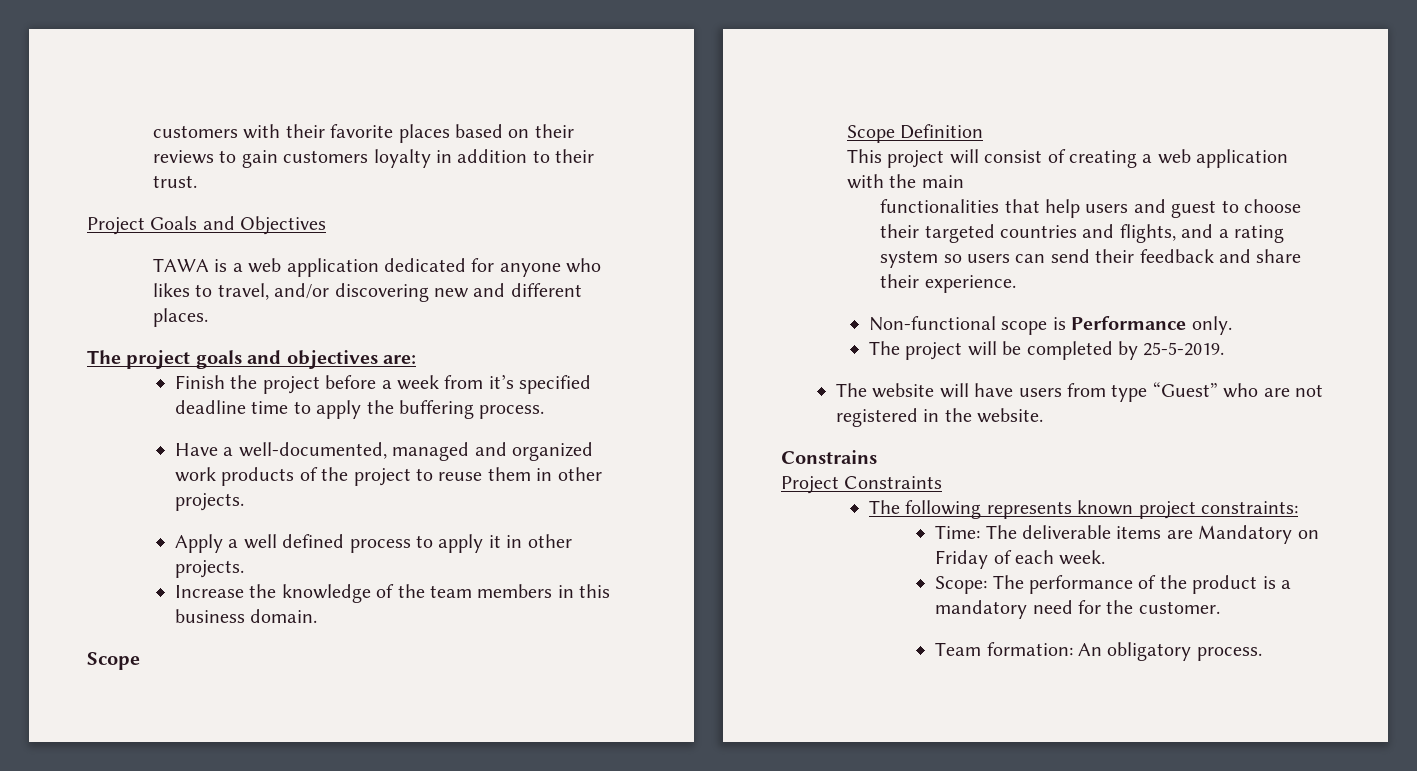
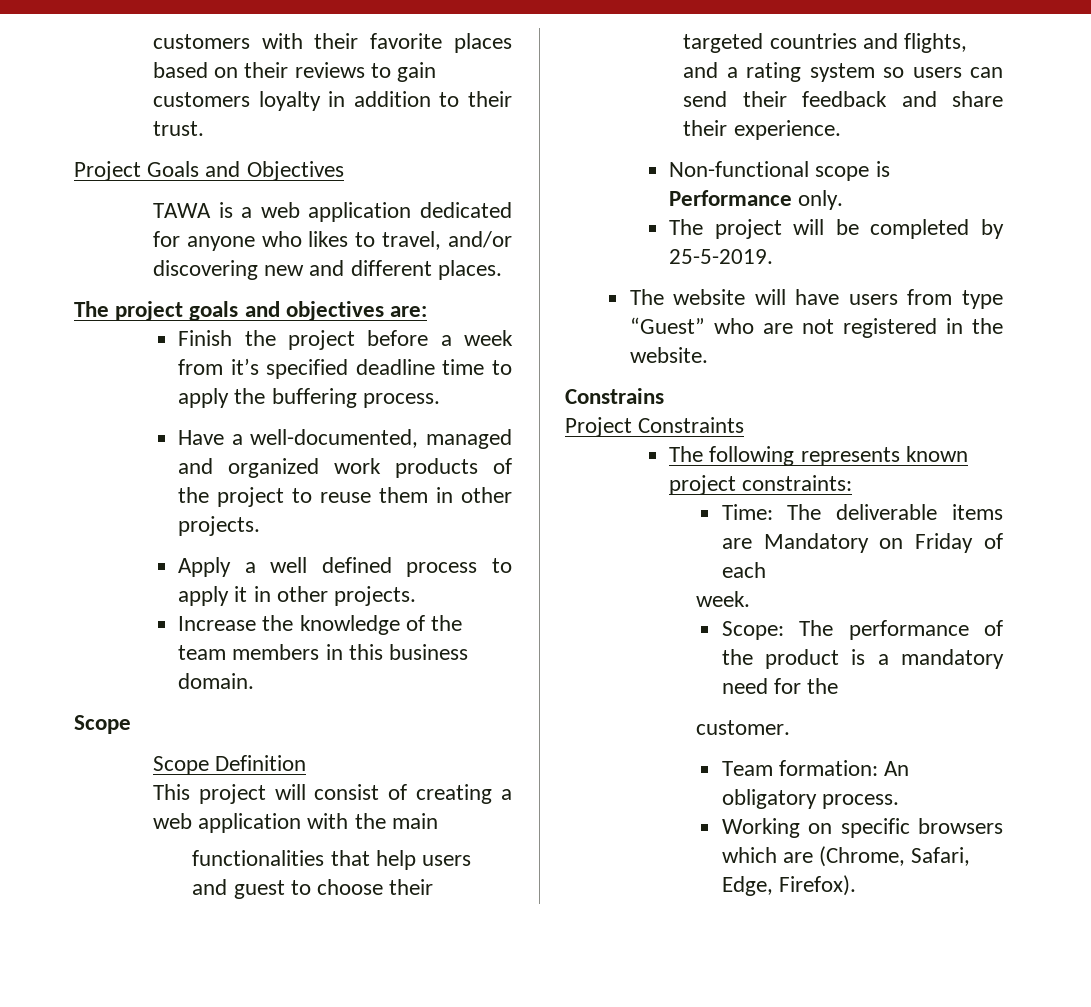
(1054, 557) none -> (766, 570) //
(1134, 607) none -> (839, 686) //
(1262, 654) none -> [721,818,1003,838] [721,846,971,867] [721,875,856,896] // Working on specific browsers which are (Chrome, Safari, Edge, Firefox).

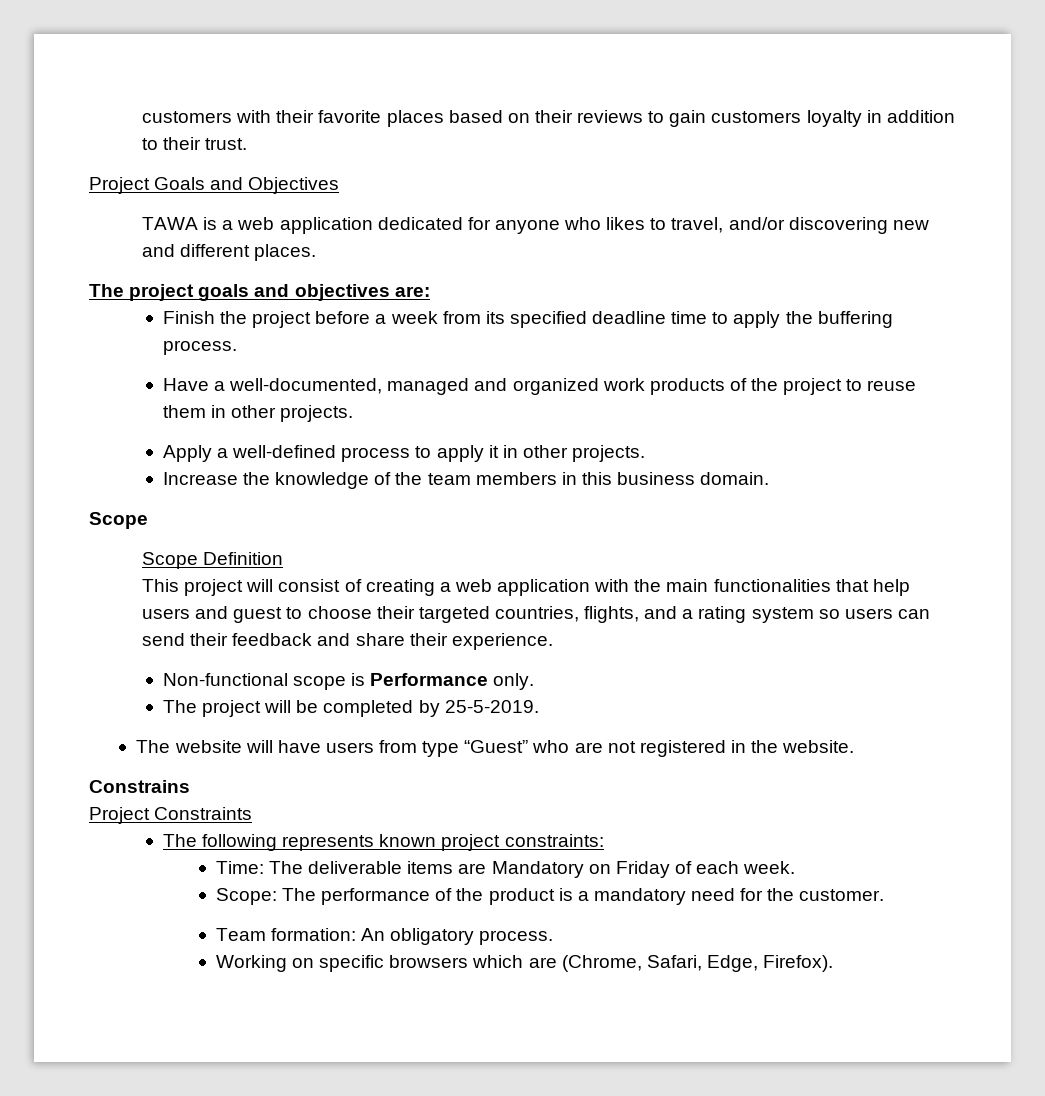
[230,358,259,375] it’s -> [485,311,505,324] its
[270,557,392,573] well defined -> [232,445,337,458] well-defined
(438, 821) // -> (709, 585) none
[769,33,898,49] countries and -> [494,606,579,622] countries,
(766, 570) // -> (740, 867) none
(839, 686) // -> (795, 894) none

